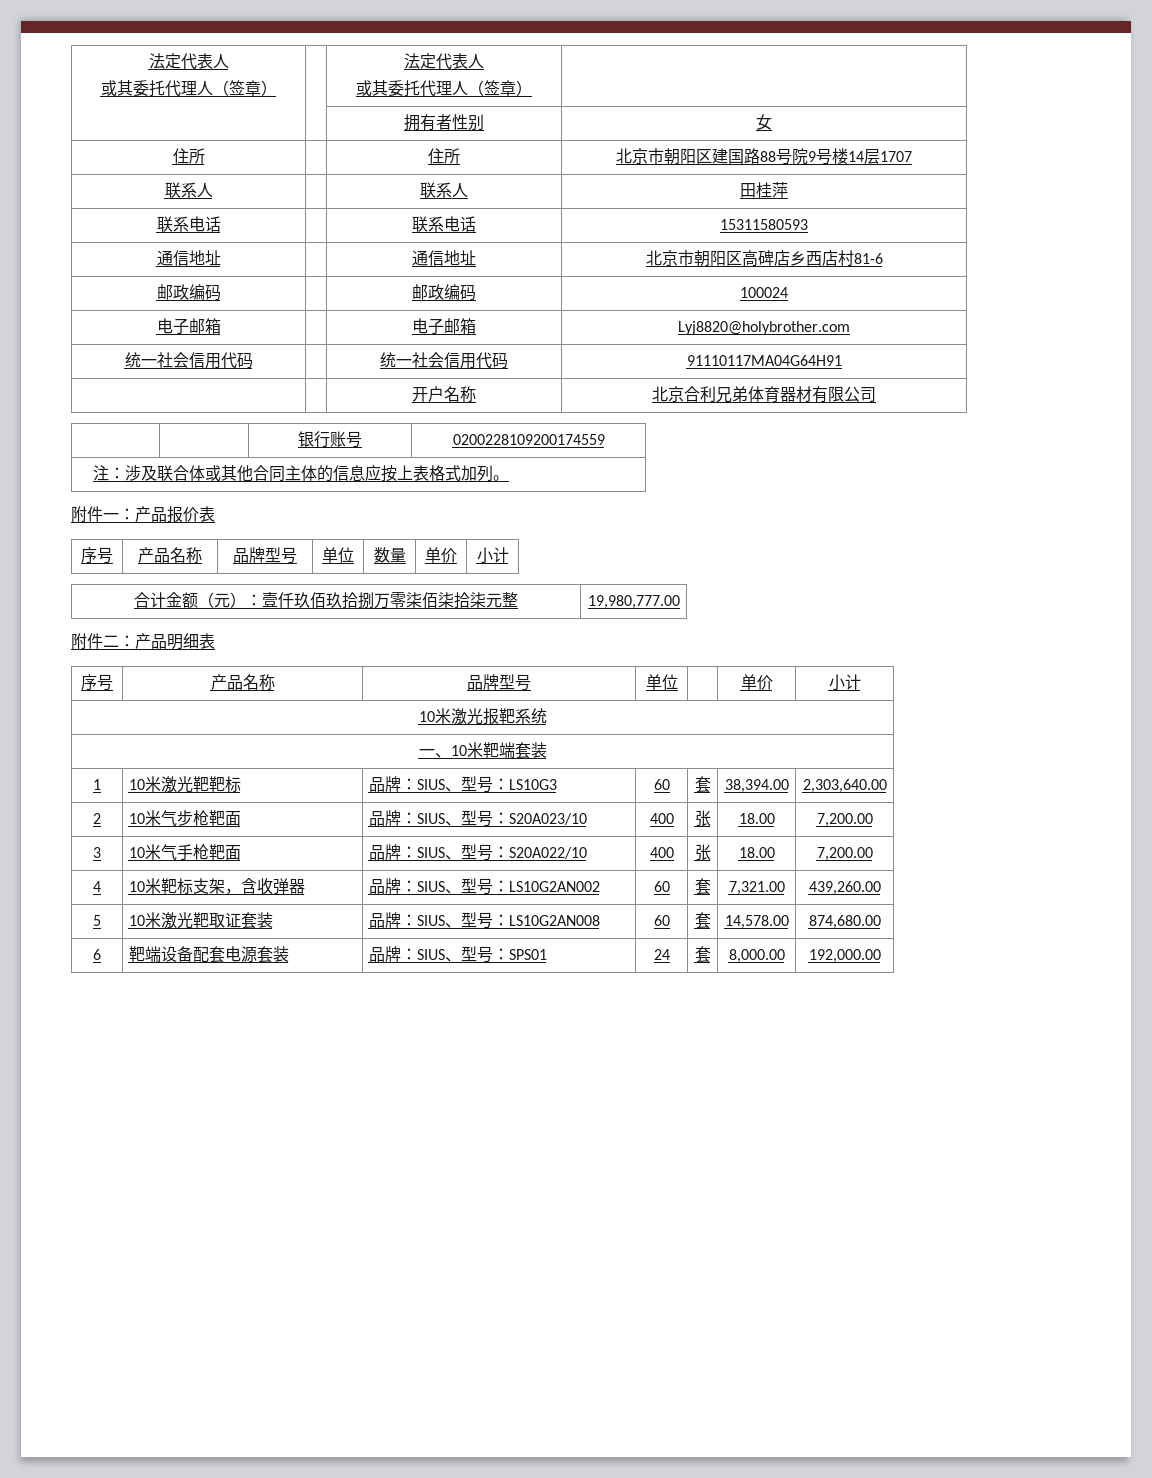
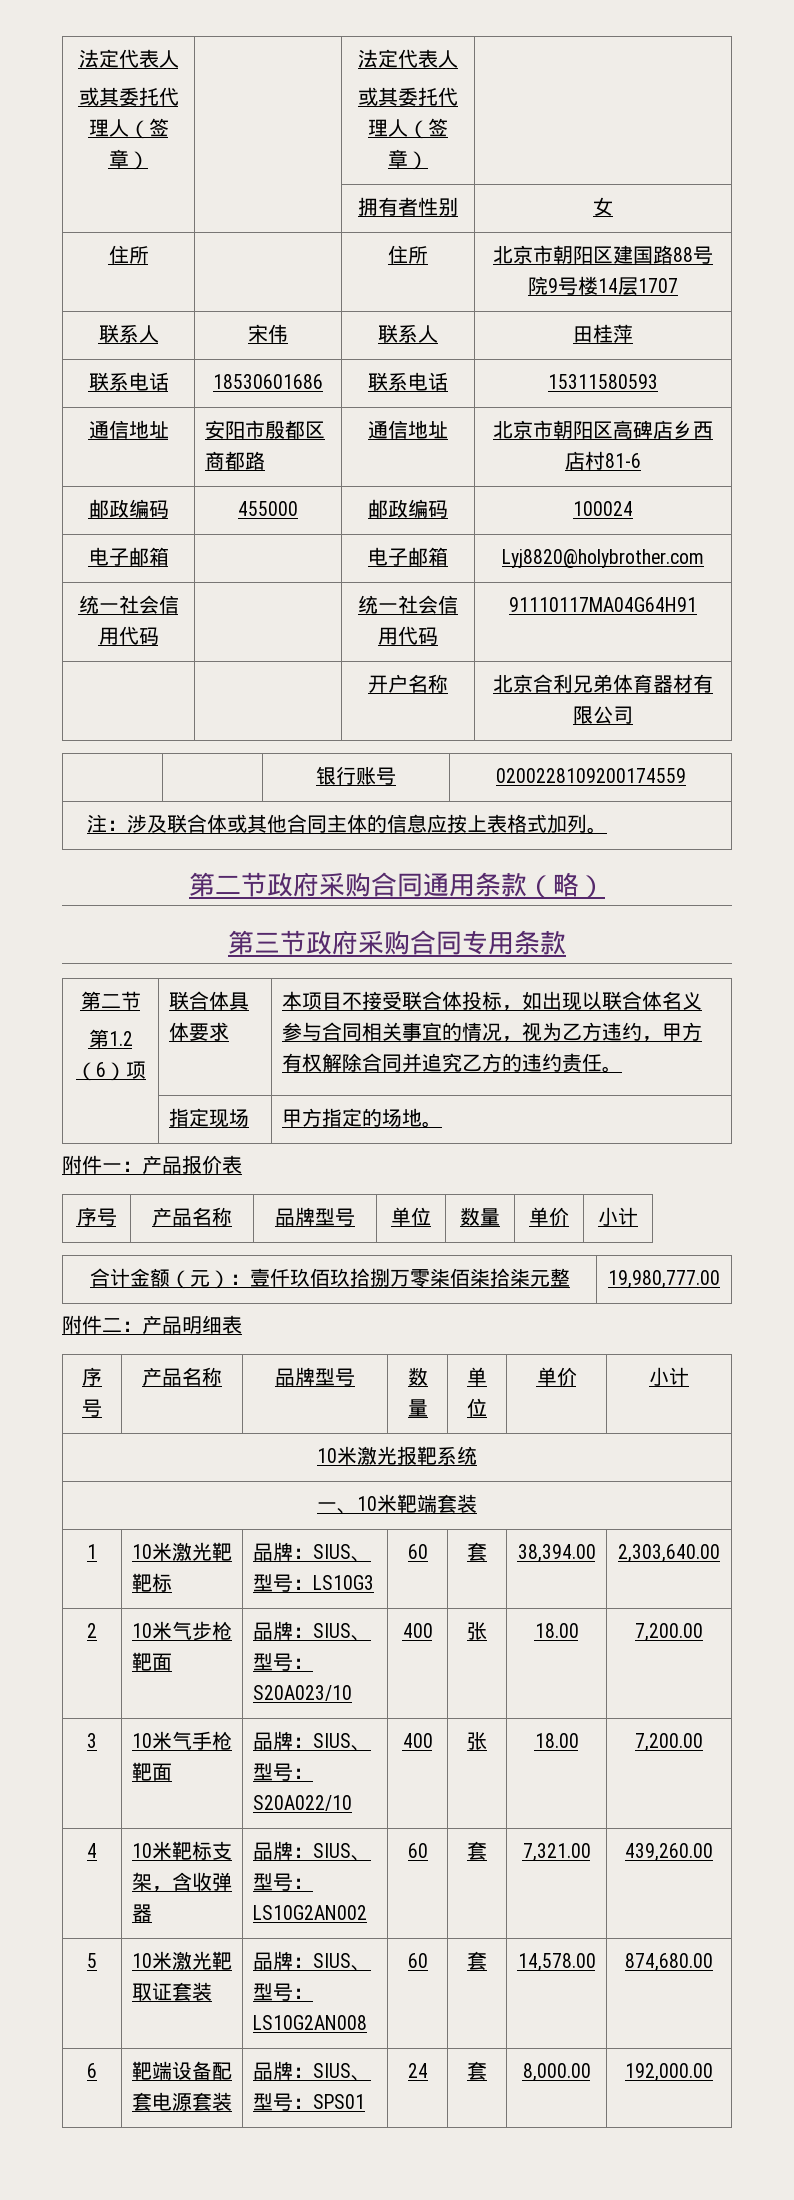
(213, 190) none -> [248,324,288,343] 宋伟
(221, 224) none -> [213,374,323,389] 18530601686
(221, 258) none -> [204,420,325,439] [204,451,265,470] 安阳市殷都区商都路
(221, 292) none -> [238,501,298,516] 455000
(510, 478) none -> [189,872,605,899] [228,930,566,955] [80,991,141,1010] [88,1029,133,1048] [75,1061,146,1081] [168,991,249,1010] [168,1022,229,1041] [281,991,702,1011] [281,1022,702,1042] [281,1053,622,1073] [168,1108,249,1128] [281,1108,442,1128] // 第二节政府采购合同通用条款（略） // 第三节政府采购合同专用条款 // 第二节 // 第1.2（6）项 | 联合体具体要求 | 本项目不接受联合体投标，如出现以联合体名义参与合同相关事宜的情况，视为乙方违约，甲方有权解除合同并追究乙方的违约责任。 // | 指定现场 | 甲方指定的场地。
[645,674,678,690] | 单位 | | -> [407,1367,428,1386] [407,1399,428,1417] [466,1367,487,1386] [466,1398,487,1417] | 数量 | 单位 |

